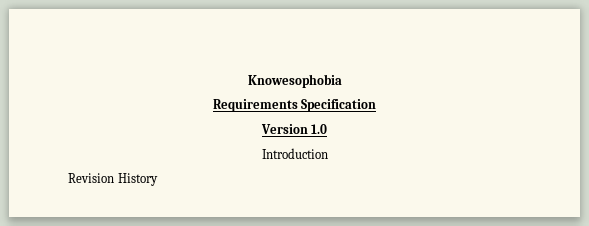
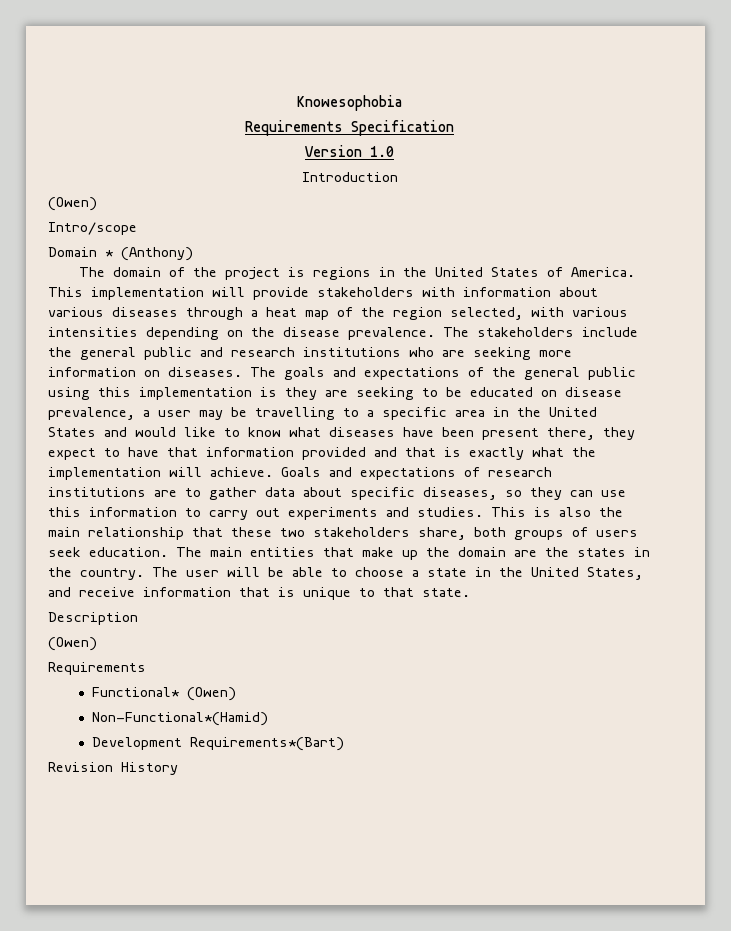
(328, 153) none -> [48,197,97,211] [48,222,137,235] [48,247,193,261] [78,267,635,280] [48,287,598,300] [48,307,628,320] [48,327,638,340] [48,347,572,360] [48,367,636,380] [48,387,622,400] [48,407,597,420] [48,427,635,440] [48,447,596,460] [48,467,552,480] [48,487,626,500] [48,507,623,520] [48,527,638,540] [48,547,650,560] [48,567,643,580] [48,587,470,600] [48,612,138,625] [48,637,97,651] [48,662,146,675] [91,687,236,701] [91,712,268,726] [91,737,344,751] // (Owen) // Intro/scope // Domain * (Anthony) // The domain of the project is regions in the United States of America. This implementation will provide stakeholders with information about various diseases through a heat map of the region selected, with various intensities depending on the disease prevalence. The stakeholders include the general public and research institutions who are seeking more information on diseases. The goals and expectations of the general public using this implementation is they are seeking to be educated on disease prevalence, a user may be travelling to a specific area in the United States and would like to know what diseases have been present there, they expect to have that information provided and that is exactly what the implementation will achieve. Goals and expectations of research institutions are to gather data about specific diseases, so they can use this information to carry out experiments and studies. This is also the main relationship that these two stakeholders share, both groups of users seek education. The main entities that make up the domain are the states in the country. The user will be able to choose a state in the United States, and receive information that is unique to that state. // Description // (Owen) // Requirements // Functional* (Owen) // Non-Functional*(Hamid) // Development Requirements*(Bart)

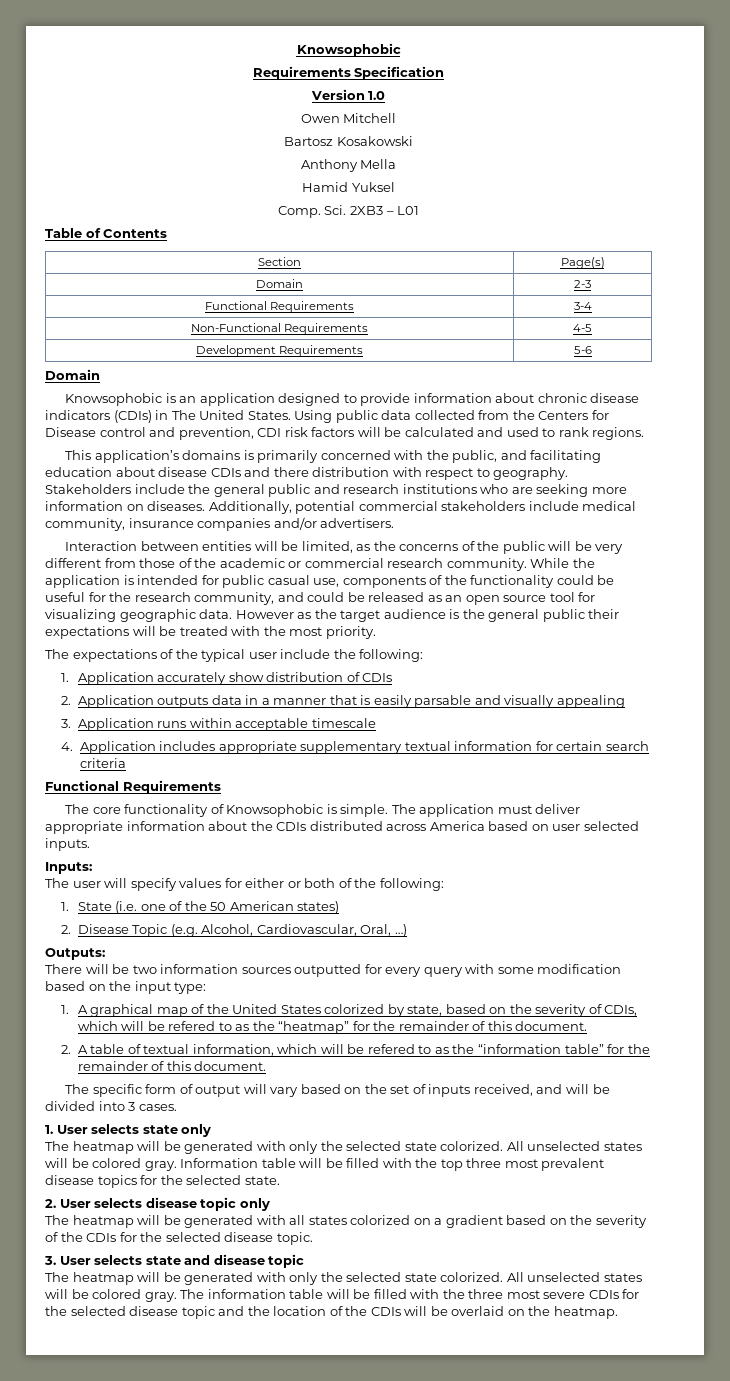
[297,95,402,111] Knowesophobia -> [296,43,401,57] Knowsophobic
[301,172,398,182] [48,197,97,211] [48,222,137,235] [48,247,193,261] [78,267,635,280] [48,287,598,300] [48,307,628,320] [48,327,574,340] Introduction // (Owen) // Intro/scope // Domain * (Anthony) // The domain of the project is regions in the United States of America. This implementation will provide stakeholders with information about various diseases through a heat map of the region selected, with various intensities depending on the disease prevalence. The stakeholders -> [300,113,397,123] [284,136,413,146] [300,159,397,172] [302,182,395,192] [277,205,420,218] [45,228,168,238] [258,257,301,266] [560,257,605,269] [256,279,303,288] [574,280,592,288] [204,301,355,313] [573,302,592,310] [190,323,369,335] [573,324,593,332] [195,345,364,357] [573,346,592,354] [45,369,100,380] [65,393,640,406] [45,410,609,423] [45,427,645,440] [65,450,602,463] [45,467,569,480] [45,484,131,494] Owen Mitchell // Bartosz Kosakowski // Anthony Mella // Hamid Yuksel // Comp. Sci. 2XB3 – L01 // Table of Contents // Section | Page(s) // Domain | 2-3 // Functional Requirements | 3-4 // Non-Functional Requirements | 4-5 // Development Requirements | 5-6 // Domain // Knowsophobic is an application designed to provide information about chronic disease indicators (CDIs) in The United States. Using public data collected from the Centers for Disease control and prevention, CDI risk factors will be calculated and used to rank regions. // This application’s domains is primarily concerned with the public, and facilitating education about disease CDIs and there distribution with respect to geography. Stakeholders
[250,367,636,380] [48,387,622,400] [48,407,597,420] [48,427,635,440] [48,447,596,460] [48,467,552,480] [48,487,626,500] [48,507,623,520] [48,527,638,540] [48,547,650,560] [48,567,643,580] [48,587,470,600] [48,612,138,625] [48,637,97,651] [48,662,146,675] [91,687,236,701] [91,712,268,726] [91,737,344,751] [48,762,178,775] The goals and expectations of the general public using this implementation is they are seeking to be educated on disease prevalence, a user may be travelling to a specific area in the United States and would like to know what diseases have been present there, they expect to have that information provided and that is exactly what the implementation will achieve. Goals and expectations of research institutions are to gather data about specific diseases, so they can use this information to carry out experiments and studies. This is also the main relationship that these two stakeholders share, both groups of users seek education. The main entities that make up the domain are the states in the country. The user will be able to choose a state in the United States, and receive information that is unique to that state. // Description // (Owen) // Requirements // Functional* (Owen) // Non-Functional*(Hamid) // Development Requirements*(Bart) // Revision History -> [208,501,637,514] [45,517,395,531] [65,541,624,554] [45,558,595,571] [45,575,615,588] [45,592,596,605] [45,609,620,622] [45,626,376,639] [45,649,424,662] [61,672,393,685] [61,695,625,708] [61,718,376,731] [61,741,649,754] [79,758,126,768] [45,780,221,794] [65,804,581,817] [45,821,639,834] [45,838,90,851] [45,862,92,874] [45,878,444,891] [61,901,340,914] [61,924,407,937] [45,948,105,960] [45,964,622,977] [45,981,207,994] [61,1004,638,1017] [77,1021,588,1034] [61,1044,650,1056] [77,1061,267,1071] [65,1084,610,1097] [45,1101,177,1111] [45,1124,212,1137] [45,1141,642,1154] [45,1158,605,1171] [45,1175,280,1188] [45,1197,270,1211] [45,1215,647,1228] [45,1232,313,1245] [44,1254,305,1268] [45,1272,642,1285] [45,1289,640,1302] [45,1306,618,1319] Additionally, potential commercial stakeholders include medical community, insurance companies and/or advertisers. // Interaction between entities will be limited, as the concerns of the public will be very different from those of the academic or commercial research community. While the application is intended for public casual use, components of the functionality could be useful for the research community, and could be released as an open source tool for visualizing geographic data. However as the target audience is the general public their expectations will be treated with the most priority. // The expectations of the typical user include the following: // 1. Application accurately show distribution of CDIs // 2. Application outputs data in a manner that is easily parsable and visually appealing // 3. Application runs within acceptable timescale // 4. Application includes appropriate supplementary textual information for certain search criteria // Functional Requirements // The core functionality of Knowsophobic is simple. The application must deliver appropriate information about the CDIs distributed across America based on user selected inputs. // Inputs: // The user will specify values for either or both of the following: // 1. State (i.e. one of the 50 American states) // 2. Disease Topic (e.g. Alcohol, Cardiovascular, Oral, …) // Outputs: // There will be two information sources outputted for every query with some modification based on the input type: // 1. A graphical map of the United States colorized by state, based on the severity of CDIs, which will be refered to as the “heatmap” for the remainder of this document. // 2. A table of textual information, which will be refered to as the “information table” for the remainder of this document. // The specific form of output will vary based on the set of inputs received, and will be divided into 3 cases. // 1. User selects state only // The heatmap will be generated with only the selected state colorized. All unselected states will be colored gray. Information table will be filled with the top three most prevalent disease topics for the selected state. // 2. User selects disease topic only // The heatmap will be generated with all states colorized on a gradient based on the severity of the CDIs for the selected disease topic. // 3. User selects state and disease topic // The heatmap will be generated with only the selected state colorized. All unselected states will be colored gray. The information table will be filled with the three most severe CDIs for the selected disease topic and the location of the CDIs will be overlaid on the heatmap.

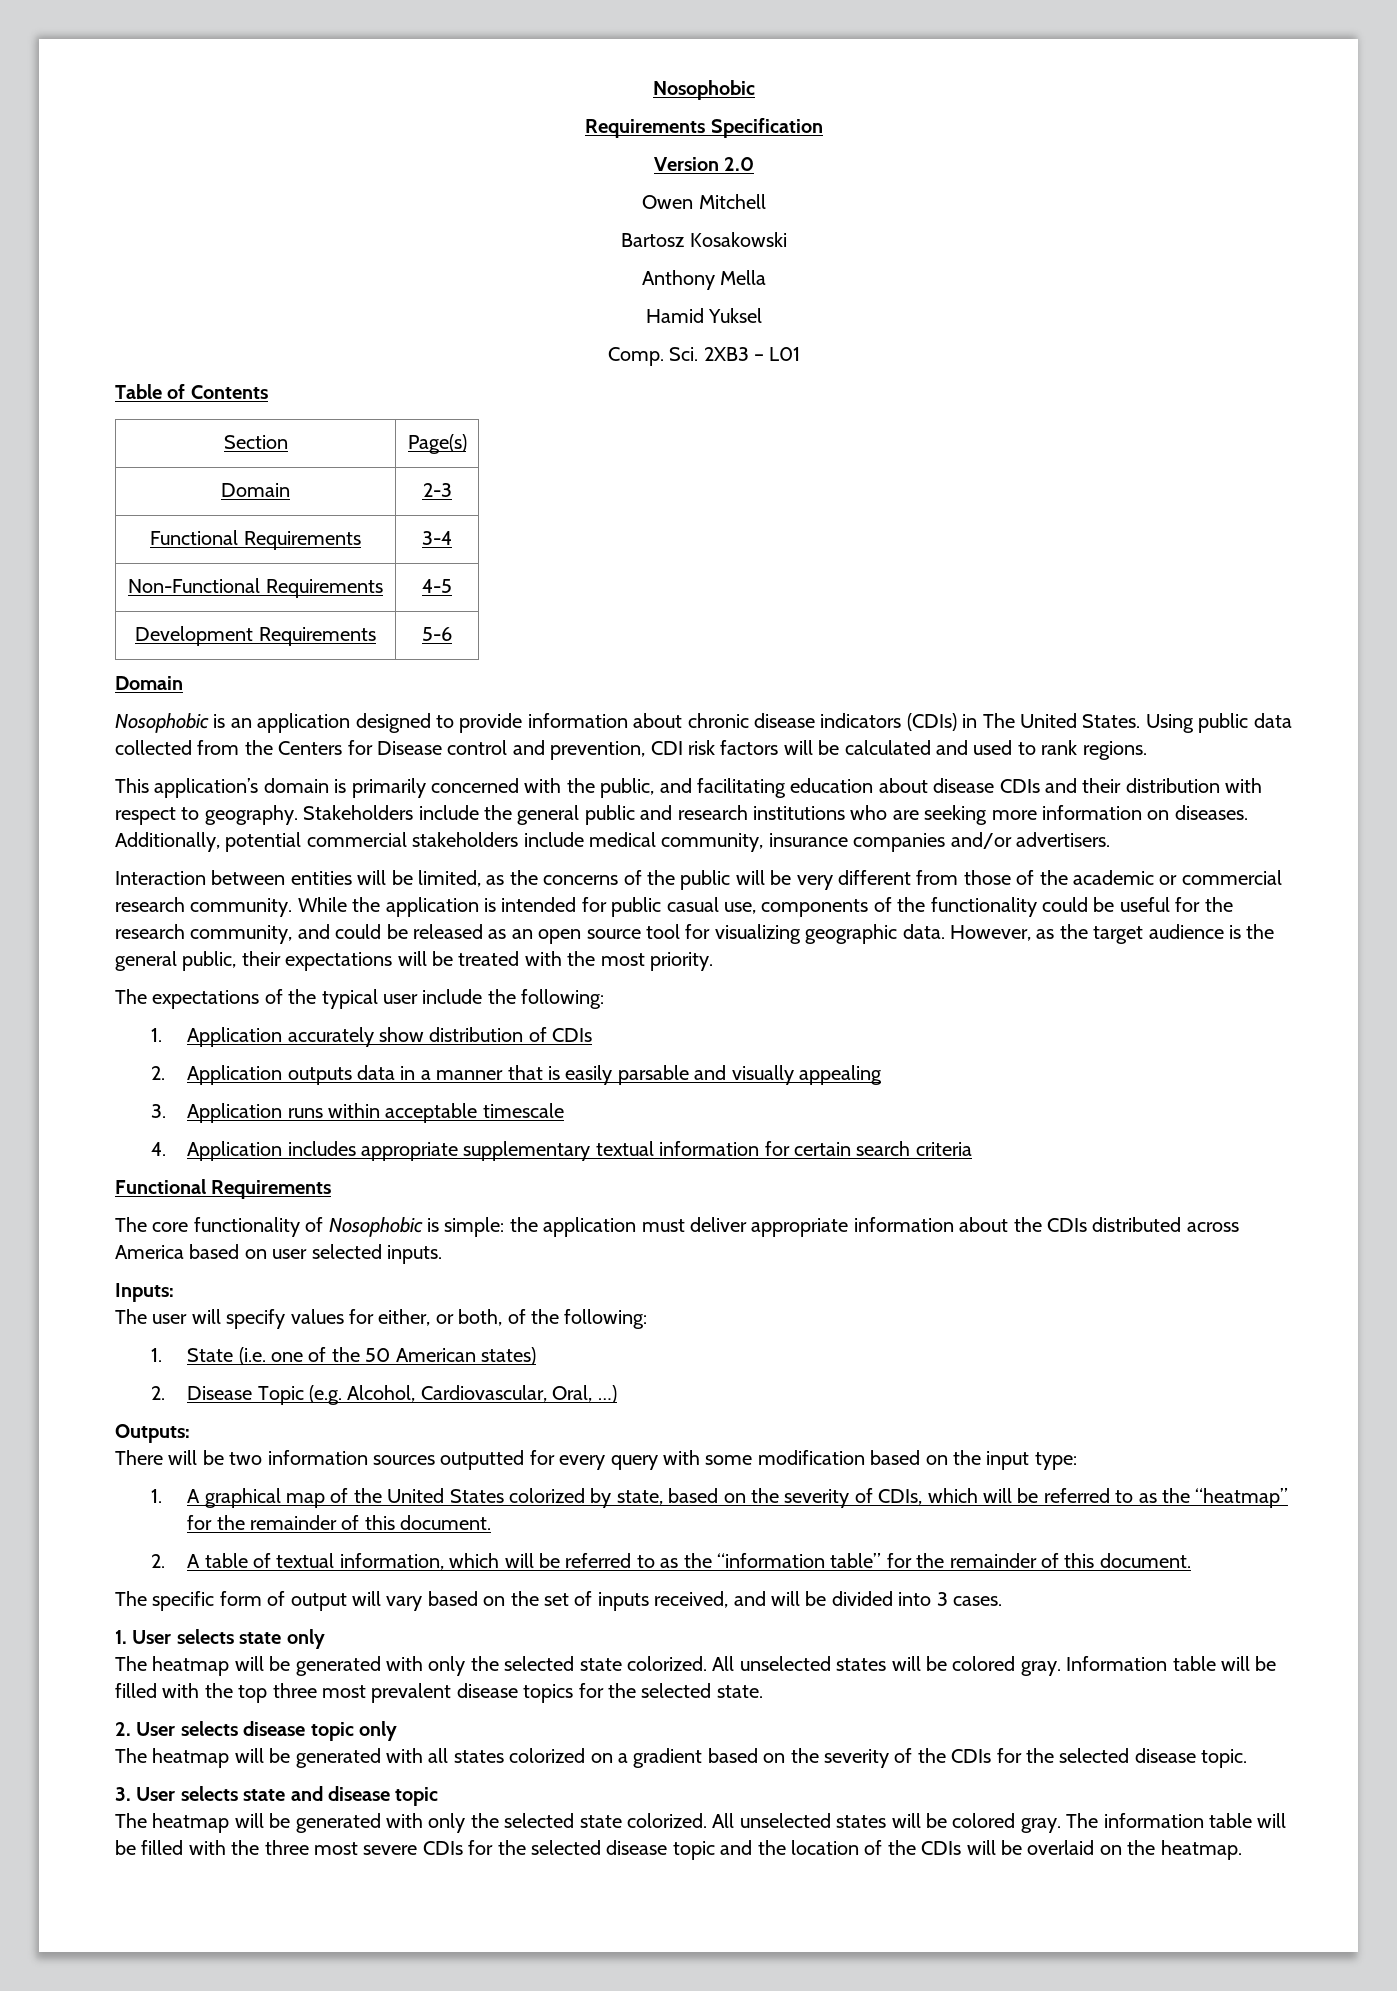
[296,43,401,57] Knowsophobic -> [653,80,755,100] Nosophobic
[368,91,386,100] 1.0 -> [724,157,755,171] 2.0
[65,393,163,406] Knowsophobic -> [115,713,209,733] Nosophobic
[182,450,241,460] domains -> [263,778,329,793] domain
[273,467,309,477] there -> [1082,778,1122,793] their
[235,610,294,619] However -> [949,925,1031,941] However,
[542,609,585,622] public -> [182,951,237,971] public,
[226,804,416,817] Knowsophobic is simple. The -> [328,1217,538,1237] Nosophobic is simple: the
[245,878,336,888] either or both -> [378,1309,503,1326] either, or both,
[168,1021,216,1031] refered -> [1043,1488,1110,1503] referred
[367,1044,415,1054] refered -> [565,1553,632,1568] referred

